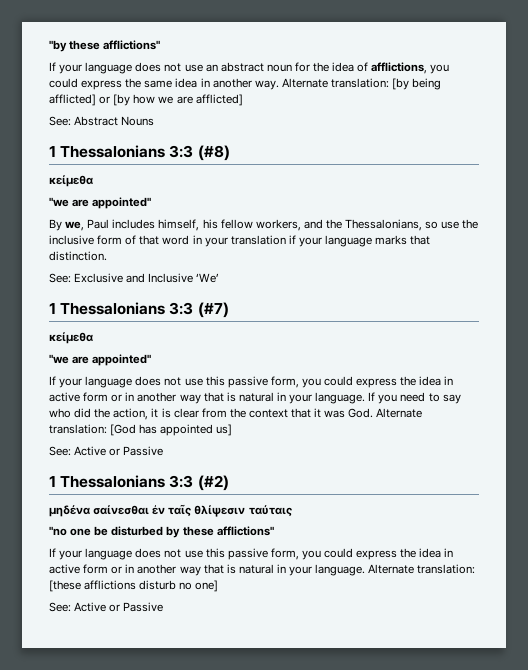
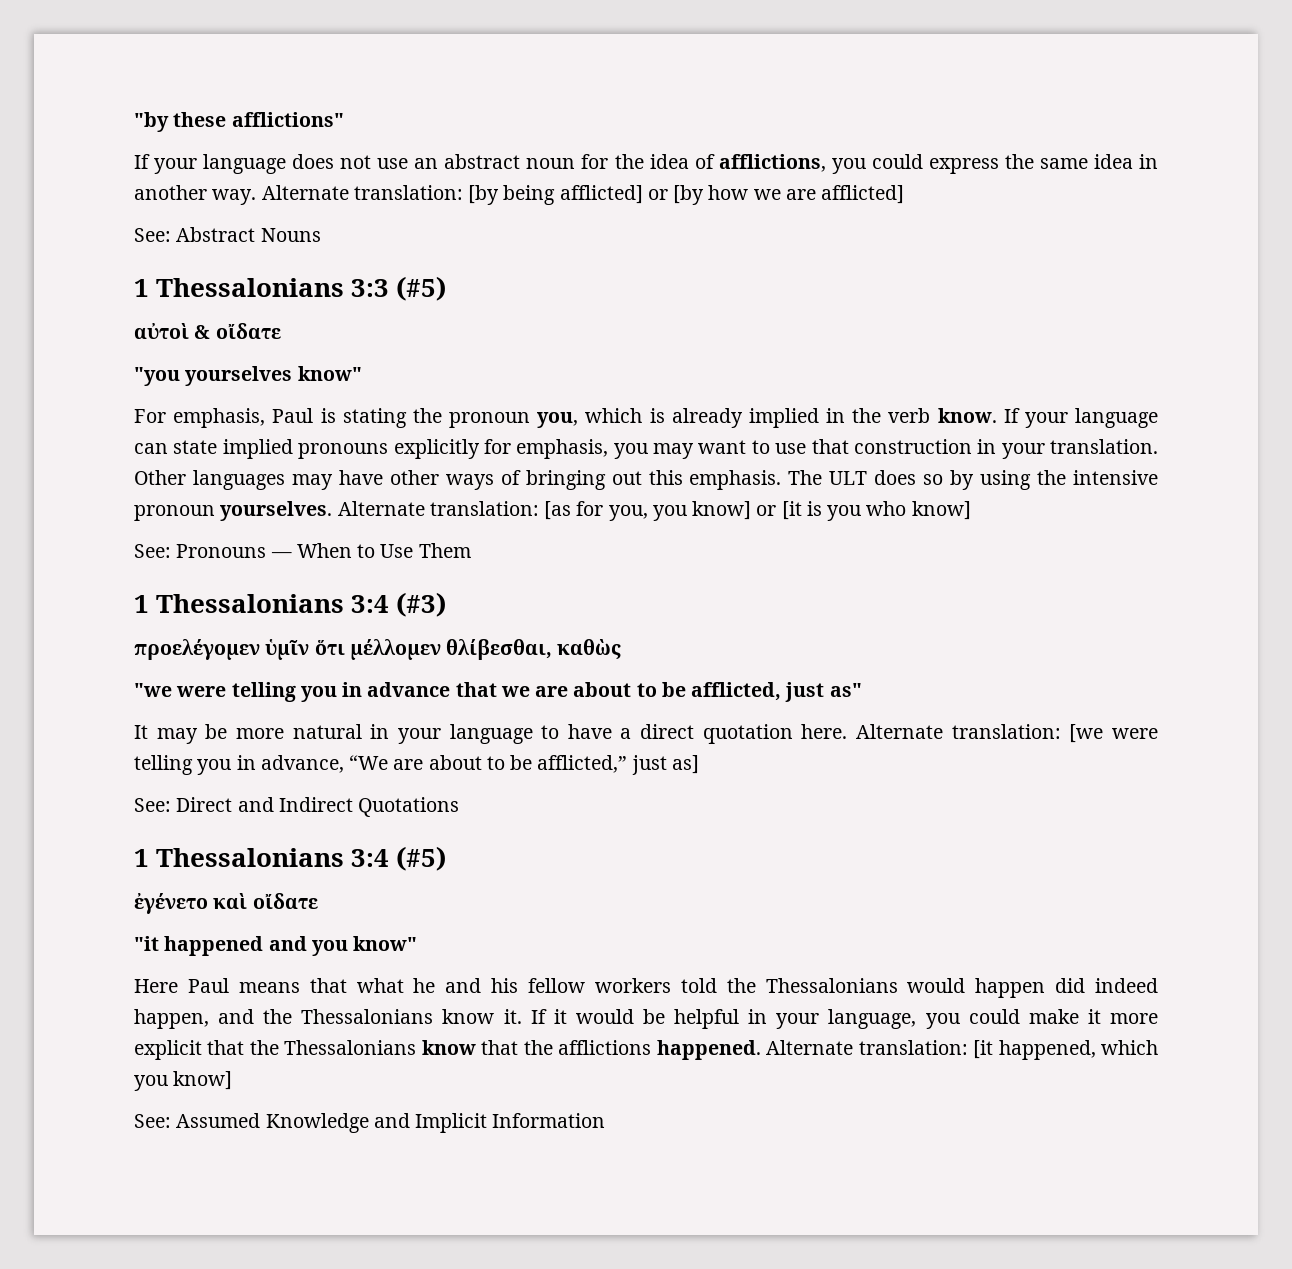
[197,145,230,161] [49,175,93,187] [49,197,152,209] [49,219,479,231] [49,235,431,247] [49,251,107,261] [49,273,220,283] [49,302,229,318] [49,332,93,344] [49,354,152,366] [49,376,454,388] [49,392,461,404] [49,408,423,420] [49,424,233,436] [49,446,164,456] [49,475,229,491] [49,504,292,517] [49,526,274,538] [49,548,454,560] [49,564,476,576] [49,580,219,592] [49,602,164,612] (#8) // κείμεθα // "we are appointed" // By we, Paul includes himself, his fellow workers, and the Thessalonians, so use the inclusive form of that word in your translation if your language marks that distinction. // See: Exclusive and Inclusive ‘We’ // 1 Thessalonians 3:3 (#7) // κείμεθα // "we are appointed" // If your language does not use this passive form, you could express the idea in active form or in another way that is natural in your language. If you need to say who did the action, it is clear from the context that it was God. Alternate translation: [God has appointed us] // See: Active or Passive // 1 Thessalonians 3:3 (#2) // μηδένα σαίνεσθαι ἐν ταῖς θλίψεσιν ταύταις // "no one be disturbed by these afflictions" // If your language does not use this passive form, you could express the idea in active form or in another way that is natural in your language. Alternate translation: [these afflictions disturb no one] // See: Active or Passive -> [396,276,447,301] [134,323,281,339] [134,366,362,386] [134,408,1158,428] [134,439,1158,459] [134,470,1159,490] [134,501,971,521] [134,543,471,558] [134,592,447,617] [134,639,622,660] [134,682,862,702] [134,724,1158,744] [134,755,699,775] [134,797,460,817] [134,846,447,871] [134,893,318,914] [134,936,418,956] [134,978,1158,998] [134,1009,1158,1029] [134,1040,1158,1060] [134,1071,233,1091] [134,1113,606,1133] (#5) // αὐτοὶ & οἴδατε // "you yourselves know" // For emphasis, Paul is stating the pronoun you, which is already implied in the verb know. If your language can state implied pronouns explicitly for emphasis, you may want to use that construction in your translation. Other languages may have other ways of bringing out this emphasis. The ULT does so by using the intensive pronoun yourselves. Alternate translation: [as for you, you know] or [it is you who know] // See: Pronouns — When to Use Them // 1 Thessalonians 3:4 (#3) // προελέγομεν ὑμῖν ὅτι μέλλομεν θλίβεσθαι, καθὼς // "we were telling you in advance that we are about to be afflicted, just as" // It may be more natural in your language to have a direct quotation here. Alternate translation: [we were telling you in advance, “We are about to be afflicted,” just as] // See: Direct and Indirect Quotations // 1 Thessalonians 3:4 (#5) // ἐγένετο καὶ οἴδατε // "it happened and you know" // Here Paul means that what he and his fellow workers told the Thessalonians would happen did indeed happen, and the Thessalonians know it. If it would be helpful in your language, you could make it more explicit that the Thessalonians know that the afflictions happened. Alternate translation: [it happened, which you know] // See: Assumed Knowledge and Implicit Information

